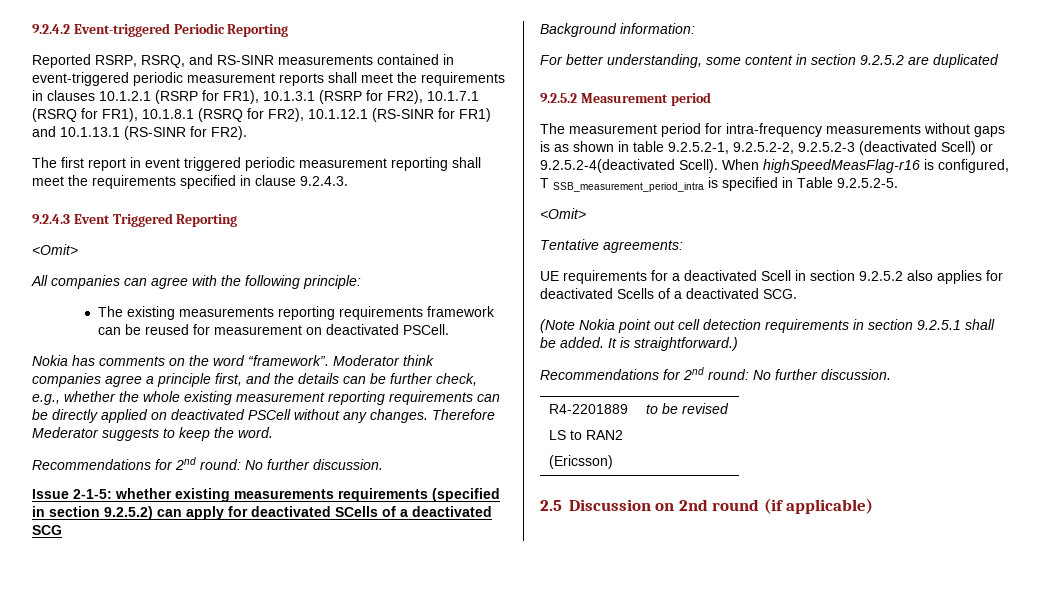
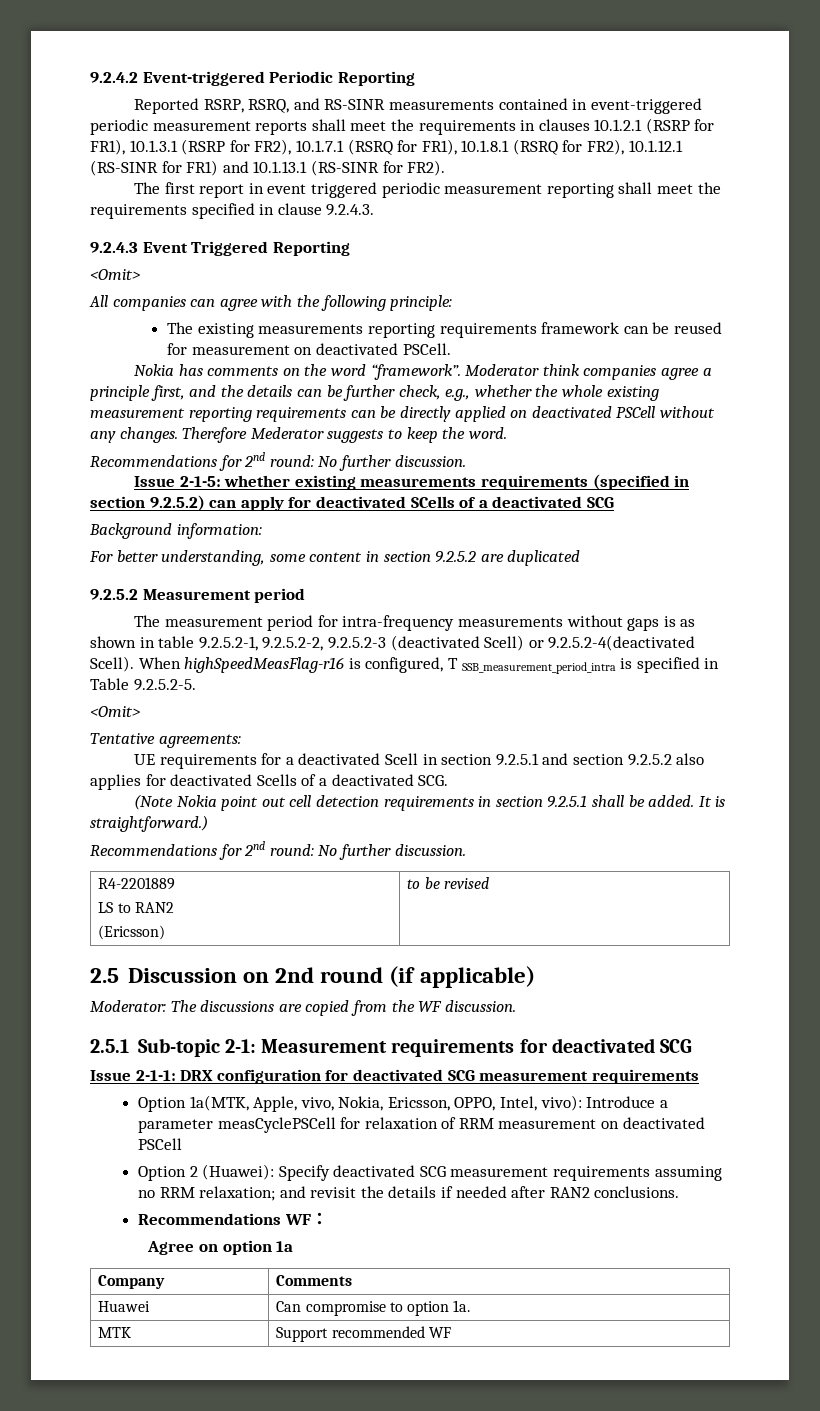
(855, 275) none -> [495,753,624,766] 9.2.5.1 and section
(874, 506) none -> [90,1000,516,1016] [90,1038,693,1057] [90,1069,699,1084] [137,1095,668,1112] [137,1117,705,1133] [137,1138,182,1150] [137,1164,722,1181] [137,1186,680,1201] [137,1212,328,1225] [147,1240,294,1255] [98,1275,166,1289] [276,1275,353,1286] [98,1301,151,1312] [276,1300,471,1316] [98,1327,132,1338] [276,1326,451,1342] // Moderator: The discussions are copied from the WF discussion. // 2.5.1 Sub-topic 2-1: Measurement requirements for deactivated SCG // Issue 2-1-1: DRX configuration for deactivated SCG measurement requirements // Option 1a(MTK, Apple, vivo, Nokia, Ericsson, OPPO, Intel, vivo): Introduce a parameter measCyclePSCell for relaxation of RRM measurement on deactivated PSCell // Option 2 (Huawei): Specify deactivated SCG measurement requirements assuming no RRM relaxation; and revisit the details if needed after RAN2 conclusions. // Recommendations WF： // Agree on option 1a // Company | Comments // Huawei | Can compromise to option 1a. // MTK | Support recommended WF

